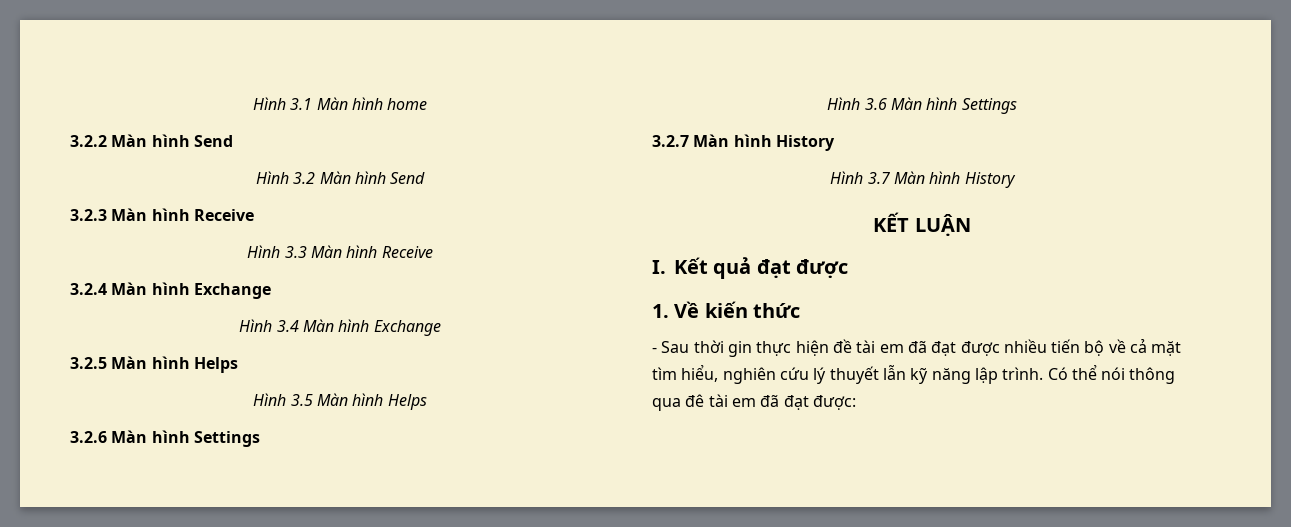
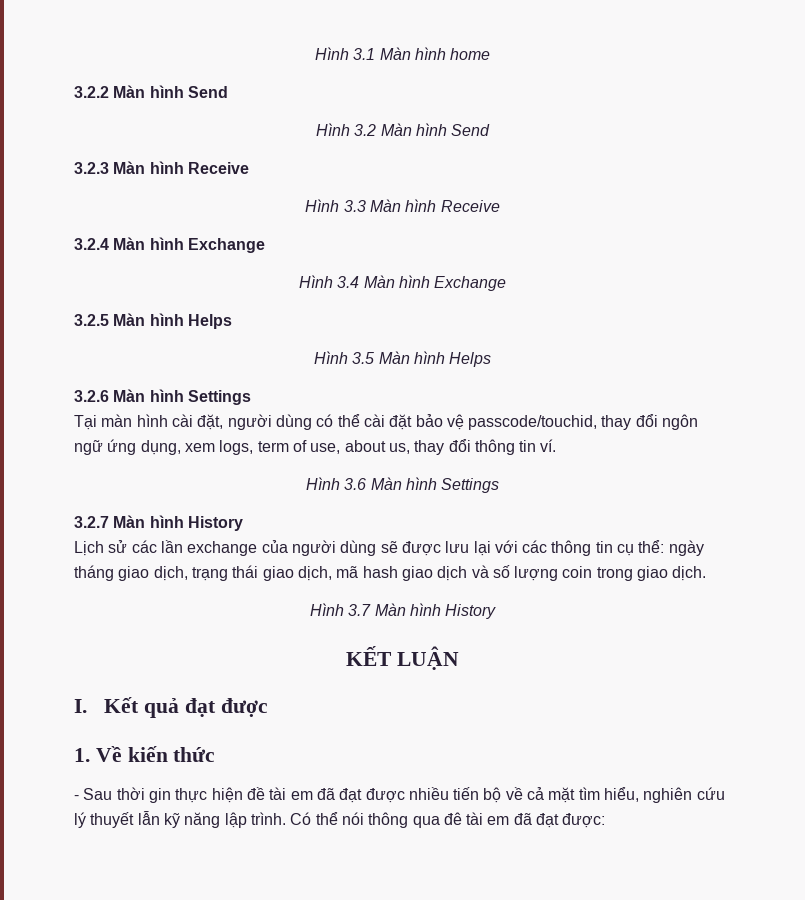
(260, 439) none -> [74,414,699,430] [74,439,557,455] // Tại màn hình cài đặt, người dùng có thể cài đặt bảo vệ passcode/touchid, thay đổi ngôn ngữ ứng dụng, xem logs, term of use, about us, thay đổi thông tin ví.
(835, 143) none -> [74,540,704,556] [74,565,707,581] // Lịch sử các lần exchange của người dùng sẽ được lưu lại với các thông tin cụ thể: ngày tháng giao dịch, trạng thái giao dịch, mã hash giao dịch và số lượng coin trong giao dịch.

